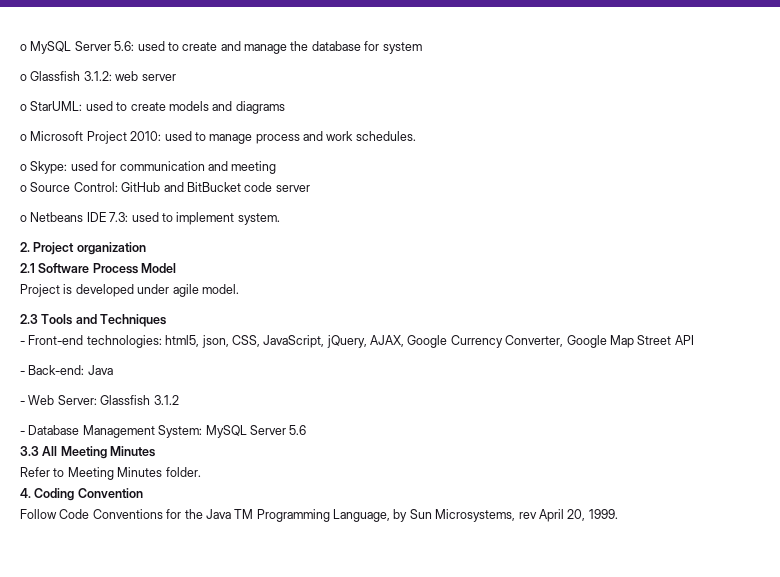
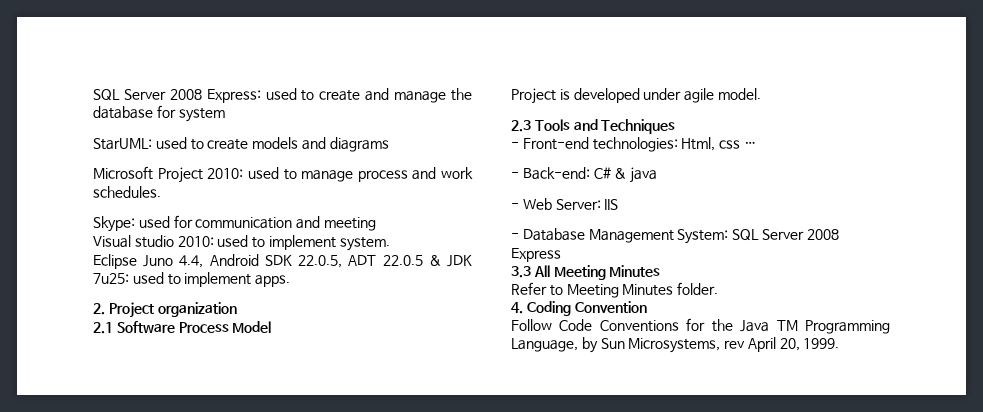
[20,41,135,54] o MySQL Server 5.6: -> [93,89,261,103] SQL Server 2008 Express:
[20,71,176,81] [20,104,27,111] o Glassfish 3.1.2: web server // o -> (225, 115) none
[20,134,27,141] o -> (389, 144) none
[20,164,27,171] o -> (161, 192) none
[20,182,310,192] [20,212,280,225] o Source Control: GitHub and BitBucket code server // o Netbeans IDE 7.3: used to implement system. -> [93,235,390,251] [93,254,473,269] [93,272,291,287] Visual studio 2010: used to implement system. // Eclipse Juno 4.4, Android SDK 22.0.5, ADT 22.0.5 & JDK 7u25: used to implement apps.
[165,335,694,348] html5, json, CSS, JavaScript, jQuery, AJAX, Google Currency Converter, Google Map Street API -> [681,137,756,151] Html, css …
[87,365,113,375] Java -> [593,167,658,183] C# & java
[100,395,179,405] Glassfish 3.1.2 -> [604,199,619,210] IIS
[205,425,307,438] MySQL Server 5.6 -> [732,229,839,241] [511,248,561,262] SQL Server 2008 Express

